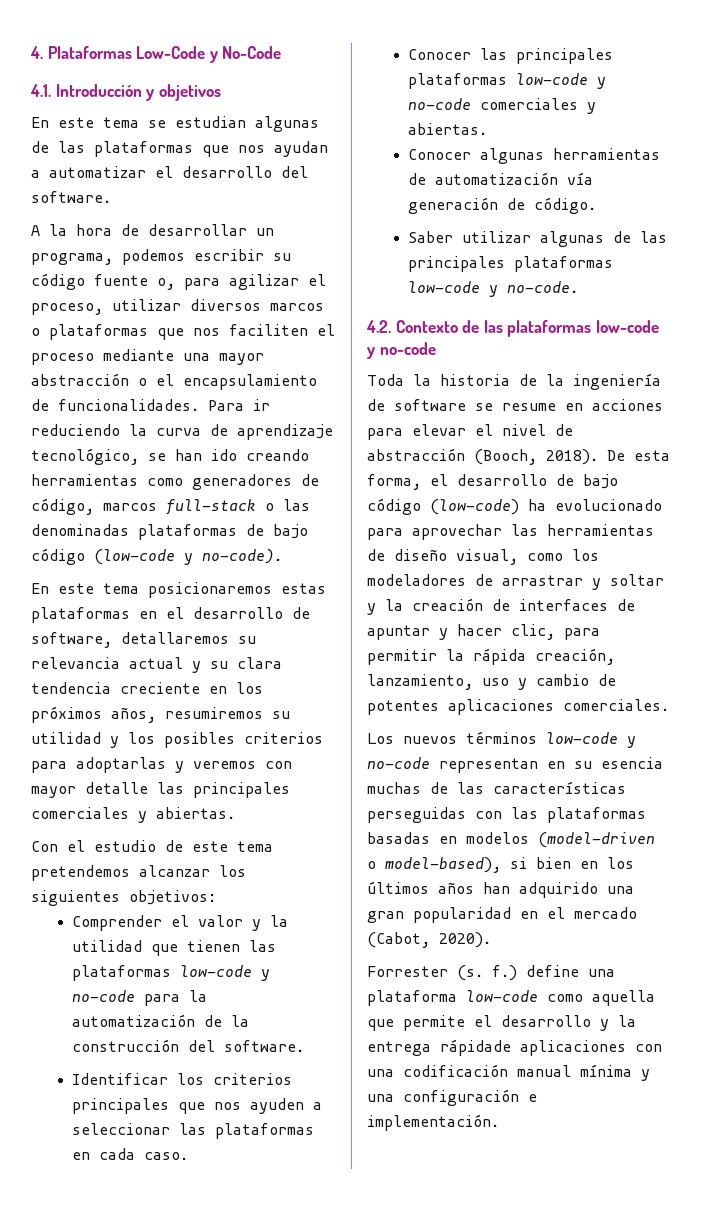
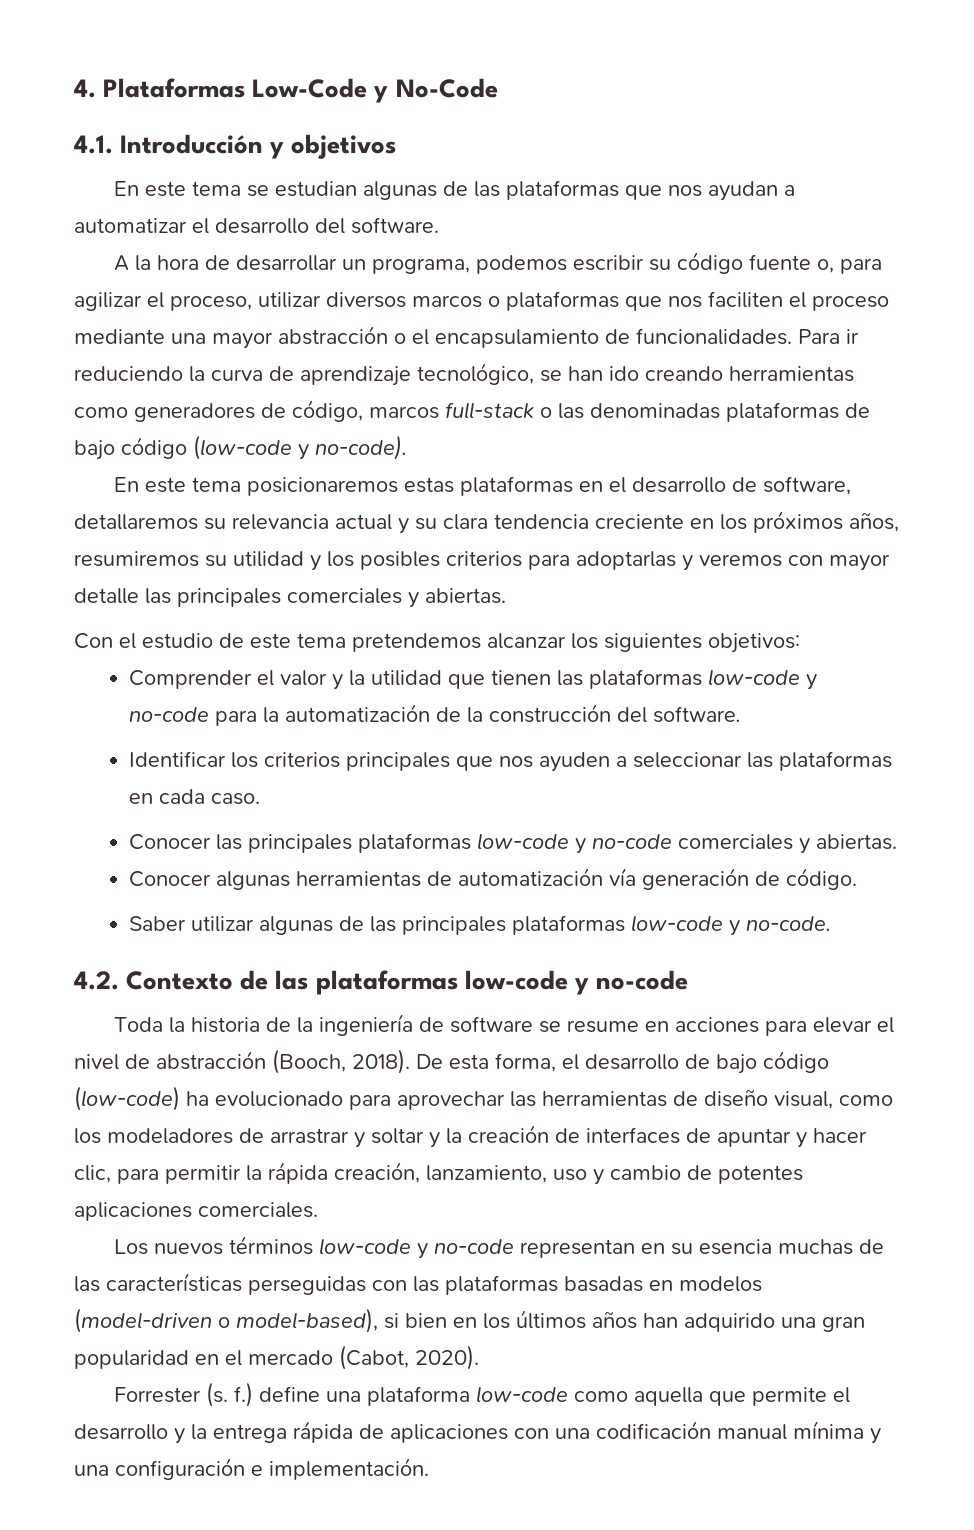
[440,1039,511,1056] rápidade -> [293,1421,384,1443] rápida de

